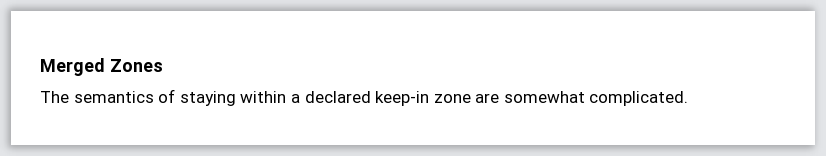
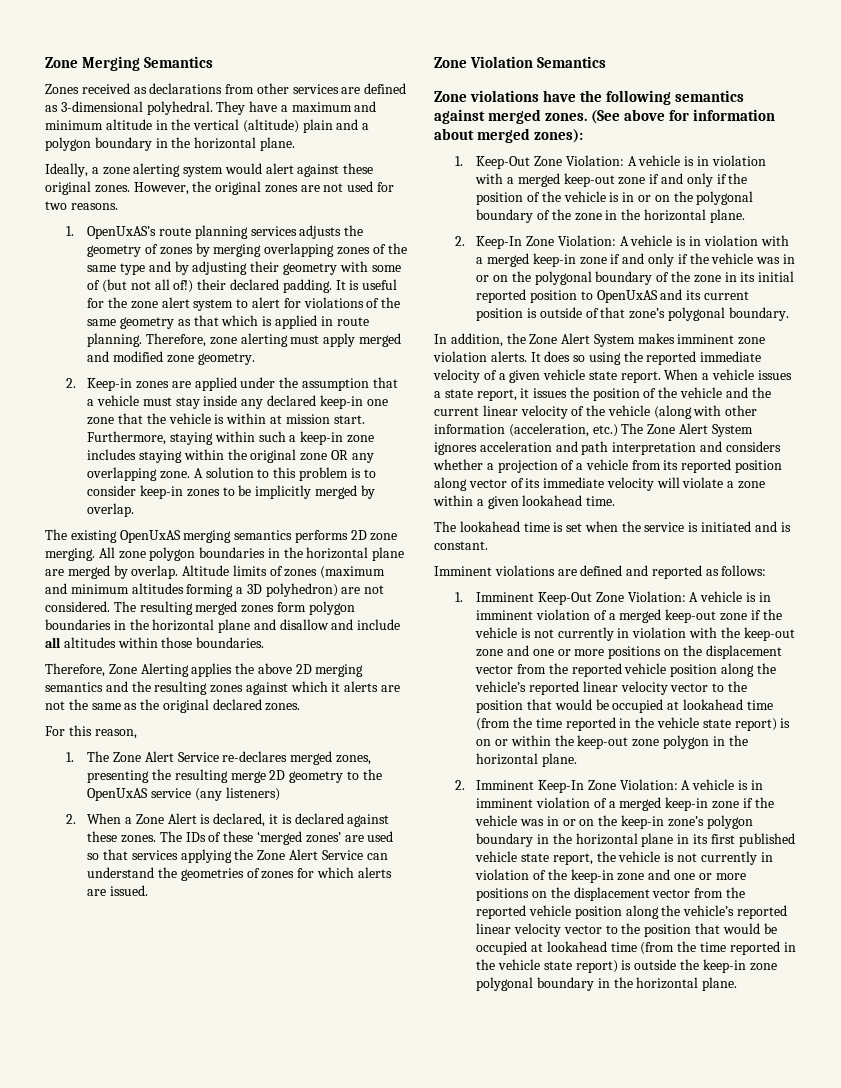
[40,58,163,76] [40,89,689,106] Merged Zones // The semantics of staying within a declared keep-in zone are somewhat complicated. -> [45,56,214,71] [45,83,407,94] [45,101,377,115] [45,119,370,133] [45,137,295,151] [45,163,374,177] [45,181,395,195] [45,201,118,210] [66,225,364,239] [87,243,407,257] [87,261,401,275] [87,279,398,293] [87,297,401,311] [87,315,369,329] [87,333,401,347] [87,351,255,365] [66,377,398,391] [87,395,388,409] [87,413,365,425] [87,431,374,445] [87,449,374,463] [87,467,376,481] [87,485,375,499] [87,503,135,517] [45,529,398,543] [45,547,405,561] [45,565,386,579] [45,583,385,597] [45,601,355,615] [45,619,401,633] [45,637,265,648] [45,663,364,677] [45,681,401,695] [45,699,301,713] [45,725,137,739] [66,751,371,765] [87,769,382,783] [87,787,280,801] [66,813,390,827] [87,831,394,845] [87,849,388,863] [87,867,392,881] [87,885,149,896] [434,56,607,68] [434,90,745,105] [434,109,776,124] [434,128,584,143] [455,155,766,169] [475,173,748,187] [476,191,754,205] [476,209,745,223] [455,235,789,249] [476,253,795,267] [476,271,795,285] [476,289,749,303] [476,307,789,321] [434,333,766,347] [433,351,762,365] [433,369,792,383] [434,387,771,401] [434,405,758,419] [434,423,753,437] [434,441,781,455] [433,459,783,473] [434,477,766,491] [433,495,616,509] [434,521,791,532] [434,541,488,550] [434,565,767,579] [455,591,771,605] [476,609,782,623] [475,627,795,641] [476,645,782,659] [475,663,776,677] [475,681,747,695] [476,699,773,713] [476,717,791,731] [476,735,748,749] [476,753,578,767] [455,779,763,793] [476,797,774,811] [475,815,753,829] [476,833,795,847] [475,851,773,865] [475,869,746,883] [476,887,745,901] [476,905,787,919] [476,923,777,937] [476,941,796,955] [476,959,777,973] [476,977,738,991] Zone Merging Semantics // Zones received as declarations from other services are defined as 3-dimensional polyhedral. They have a maximum and minimum altitude in the vertical (altitude) plain and a polygon boundary in the horizontal plane. // Ideally, a zone alerting system would alert against these original zones. However, the original zones are not used for two reasons. // 1. OpenUxAS’s route planning services adjusts the geometry of zones by merging overlapping zones of the same type and by adjusting their geometry with some of (but not all of!) their declared padding. It is useful for the zone alert system to alert for violations of the same geometry as that which is applied in route planning. Therefore, zone alerting must apply merged and modified zone geometry. // 2. Keep-in zones are applied under the assumption that a vehicle must stay inside any declared keep-in one zone that the vehicle is within at mission start. Furthermore, staying within such a keep-in zone includes staying within the original zone OR any overlapping zone. A solution to this problem is to consider keep-in zones to be implicitly merged by overlap. // The existing OpenUxAS merging semantics performs 2D zone merging. All zone polygon boundaries in the horizontal plane are merged by overlap. Altitude limits of zones (maximum and minimum altitudes forming a 3D polyhedron) are not considered. The resulting merged zones form polygon boundaries in the horizontal plane and disallow and include all altitudes within those boundaries. // Therefore, Zone Alerting applies the above 2D merging semantics and the resulting zones against which it alerts are not the same as the original declared zones. // For this reason, // 1. The Zone Alert Service re-declares merged zones, presenting the resulting merge 2D geometry to the OpenUxAS service (any listeners) // 2. When a Zone Alert is declared, it is declared against these zones. The IDs of these ‘merged zones’ are used so that services applying the Zone Alert Service can understand the geometries of zones for which alerts are issued. // Zone Violation Semantics // Zone violations have the following semantics against merged zones. (See above for information about merged zones): // 1. Keep-Out Zone Violation: A vehicle is in violation with a merged keep-out zone if and only if the position of the vehicle is in or on the polygonal boundary of the zone in the horizontal plane. // 2. Keep-In Zone Violation: A vehicle is in violation with a merged keep-in zone if and only if the vehicle was in or on the polygonal boundary of the zone in its initial reported position to OpenUxAS and its current position is outside of that zone’s polygonal boundary. // In addition, the Zone Alert System makes imminent zone violation alerts. It does so using the reported immediate velocity of a given vehicle state report. When a vehicle issues a state report, it issues the position of the vehicle and the current linear velocity of the vehicle (along with other information (acceleration, etc.) The Zone Alert System ignores acceleration and path interpretation and considers whether a projection of a vehicle from its reported position along vector of its immediate velocity will violate a zone within a given lookahead time. // The lookahead time is set when the service is initiated and is constant. // Imminent violations are defined and reported as follows: // 1. Imminent Keep-Out Zone Violation: A vehicle is in imminent violation of a merged keep-out zone if the vehicle is not currently in violation with the keep-out zone and one or more positions on the displacement vector from the reported vehicle position along the vehicle’s reported linear velocity vector to the position that would be occupied at lookahead time (from the time reported in the vehicle state report) is on or within the keep-out zone polygon in the horizontal plane. // 2. Imminent Keep-In Zone Violation: A vehicle is in imminent violation of a merged keep-in zone if the vehicle was in or on the keep-in zone’s polygon boundary in the horizontal plane in its first published vehicle state report, the vehicle is not currently in violation of the keep-in zone and one or more positions on the displacement vector from the reported vehicle position along the vehicle’s reported linear velocity vector to the position that would be occupied at lookahead time (from the time reported in the vehicle state report) is outside the keep-in zone polygonal boundary in the horizontal plane.

